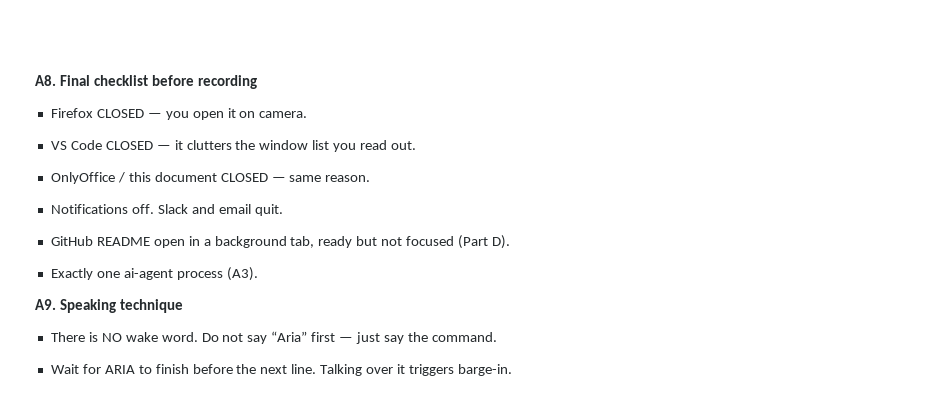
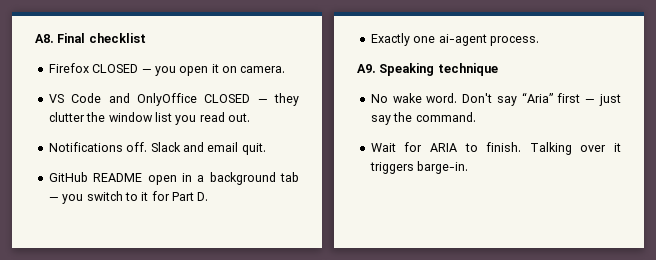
[151,75,257,89] before recording -> (146, 38) none
[105,140,232,150] CLOSED — it clutters -> [108,93,299,106] [48,112,85,122] and OnlyOffice CLOSED — they clutter
[50,172,371,184] // OnlyOffice / this document CLOSED — same reason. -> (250, 117) none
[290,235,510,249] tab, ready but not focused (Part D). -> [280,172,299,182] [48,191,209,204] tab — you switch to it for Part D.
[176,267,258,281] process (A3). -> [489,36,539,46] process.
[50,332,244,342] There is NO wake word. Do not -> [370,93,493,103] No wake word. Don't
[155,364,317,374] finish before the next line. -> [486,142,522,152] finish.

